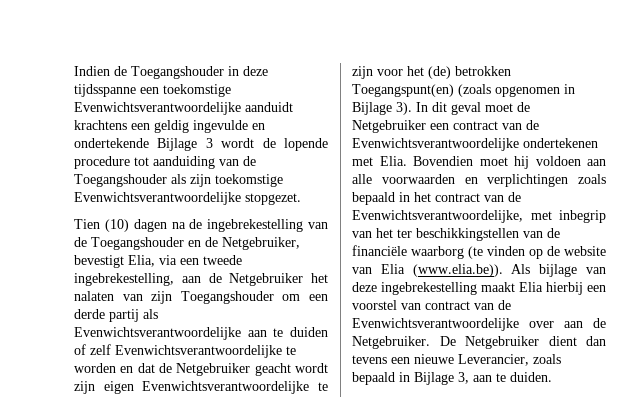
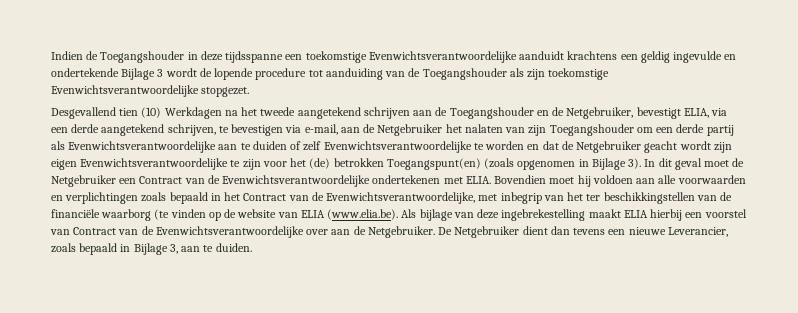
[74,219,328,232] Tien (10) dagen na de ingebrekestelling van -> [51,107,433,119] Desgevallend tien (10) Werkdagen na het tweede aangetekend schrijven aan
[128,255,155,267] Elia, -> [683,108,709,118] ELIA,
[203,255,242,265] [74,273,174,286] tweede ingebrekestelling, -> [71,124,338,136] derde aangetekend schrijven, te bevestigen via e-mail,
[453,121,498,130] contract -> [139,176,183,184] Contract
[379,156,407,166] Elia. -> [465,176,491,184] ELIA.
[435,193,480,202] contract -> [243,193,287,201] Contract
[380,264,503,277] Elia (www.elia.be)). -> [300,209,399,220] ELIA (www.elia.be).
[519,282,543,292] Elia -> [623,210,648,218] ELIA
[425,301,470,310] contract -> [73,227,117,235] Contract

